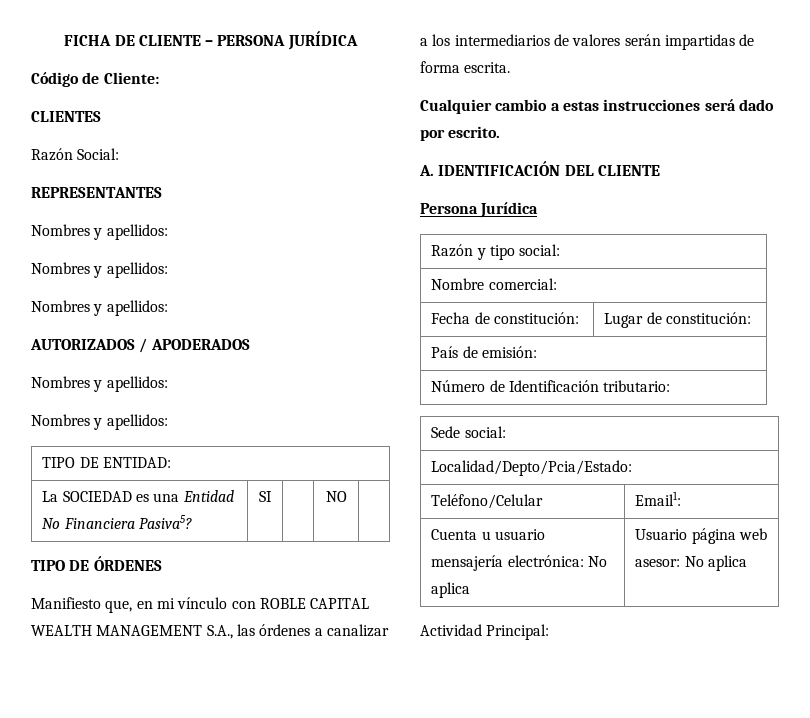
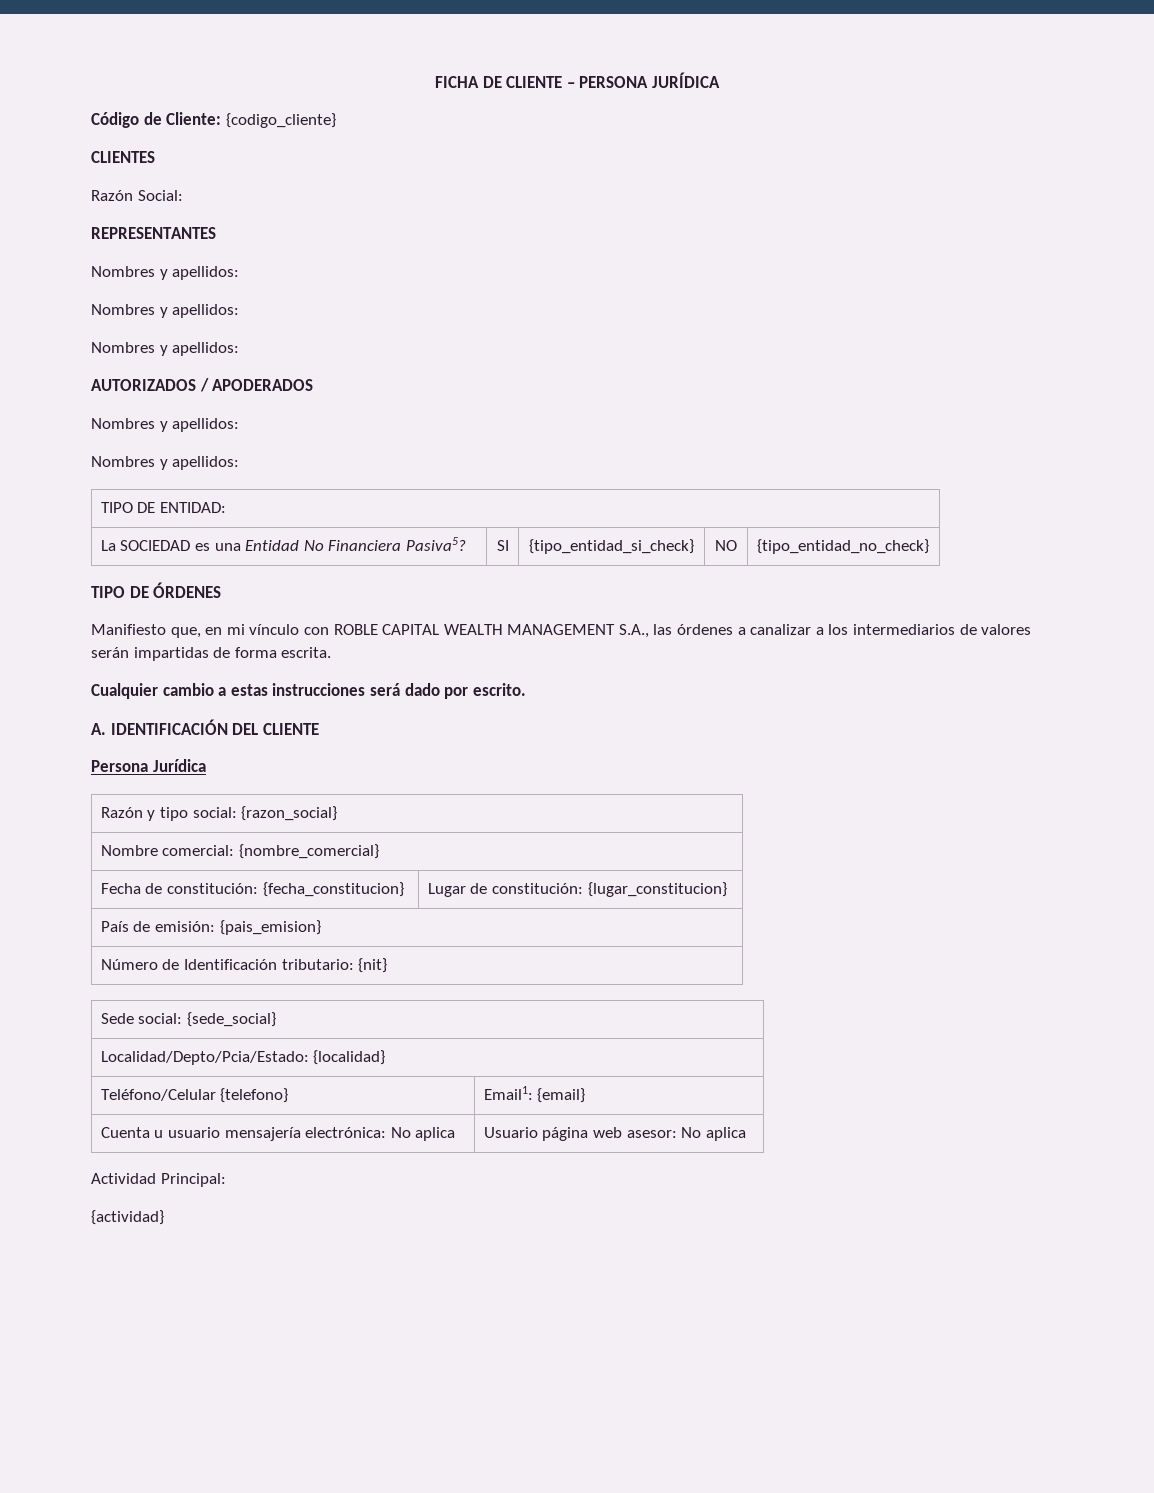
(159, 78) none -> [225,113,336,128] {codigo_cliente}
(272, 496) none -> [529,539,694,554] {tipo_entidad_si_check}
(347, 496) none -> [756,539,929,554] {tipo_entidad_no_check}
(561, 250) none -> [241,806,338,821] {razon_social}
(557, 284) none -> [239,844,380,859] {nombre_comercial}
(580, 318) none -> [262,882,404,897] {fecha_constitucion}
(752, 318) none -> [587,882,727,897] {lugar_constitucion}
(538, 352) none -> [219,920,321,935] {pais_emision}
(671, 386) none -> [358,958,388,973] {nit}
(506, 432) none -> [187,1012,277,1027] {sede_social}
(633, 468) none -> [313,1050,386,1065] {localidad}
(544, 501) none -> [220,1088,289,1103] {telefono}
(682, 498) none -> [537,1088,586,1103] {email}
(550, 632) none -> [91,1210,164,1225] // {actividad}

